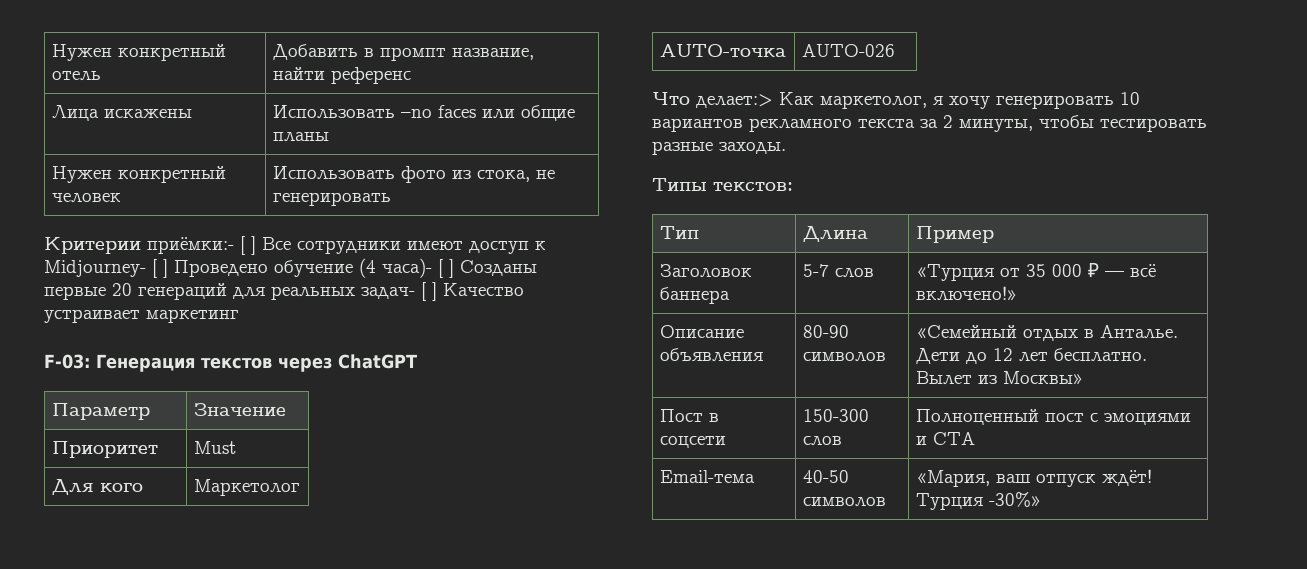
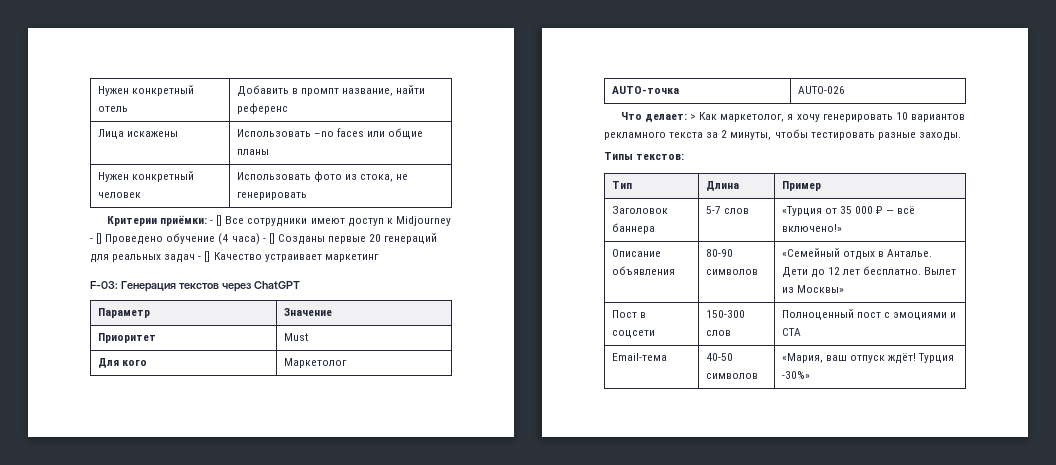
[147,236,256,255] приёмки:- [ ] -> [160,215,223,226] приёмки: - []
[44,258,454,278] Midjourney- [ ] Проведено обучение (4 часа)- [ ] -> [395,216,451,226] [90,233,275,245] Midjourney - [] Проведено обучение (4 часа) - []
[361,282,437,301] задач- [ ] -> [164,251,211,263] задач - []
[696,94,773,108] делает:> -> [645,114,697,122] делает: >

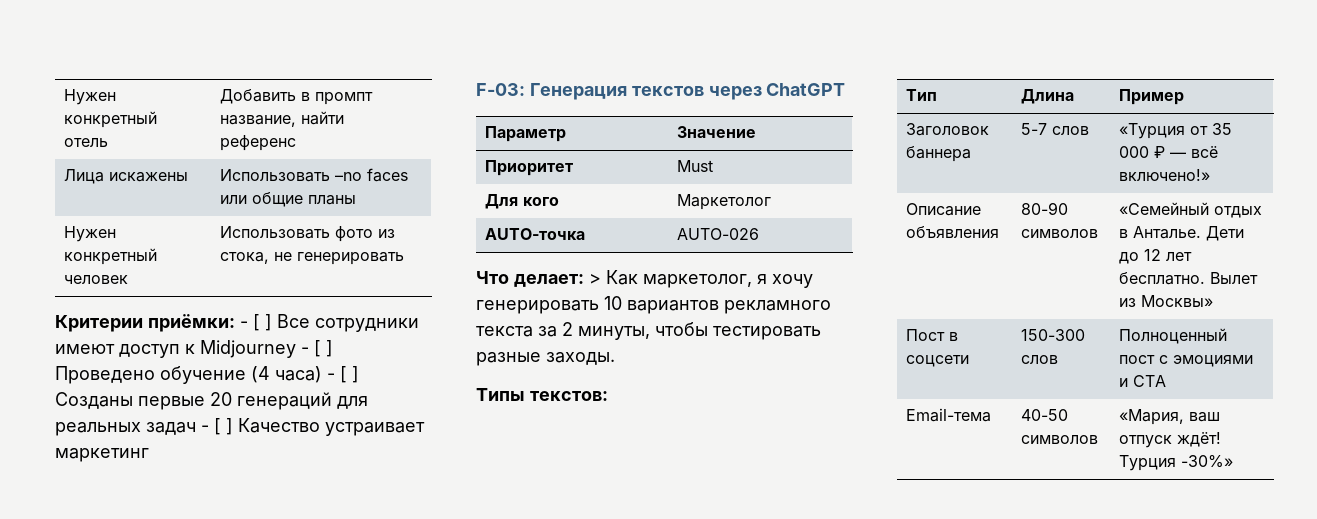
[216,215,223,226] [] -> [253,314,272,331] [ ]
[96,233,103,244] [] -> [314,340,333,357] [ ]
[268,233,275,244] [] -> [340,366,359,383] [ ]
[204,251,211,262] [] -> [214,418,233,435] [ ]

